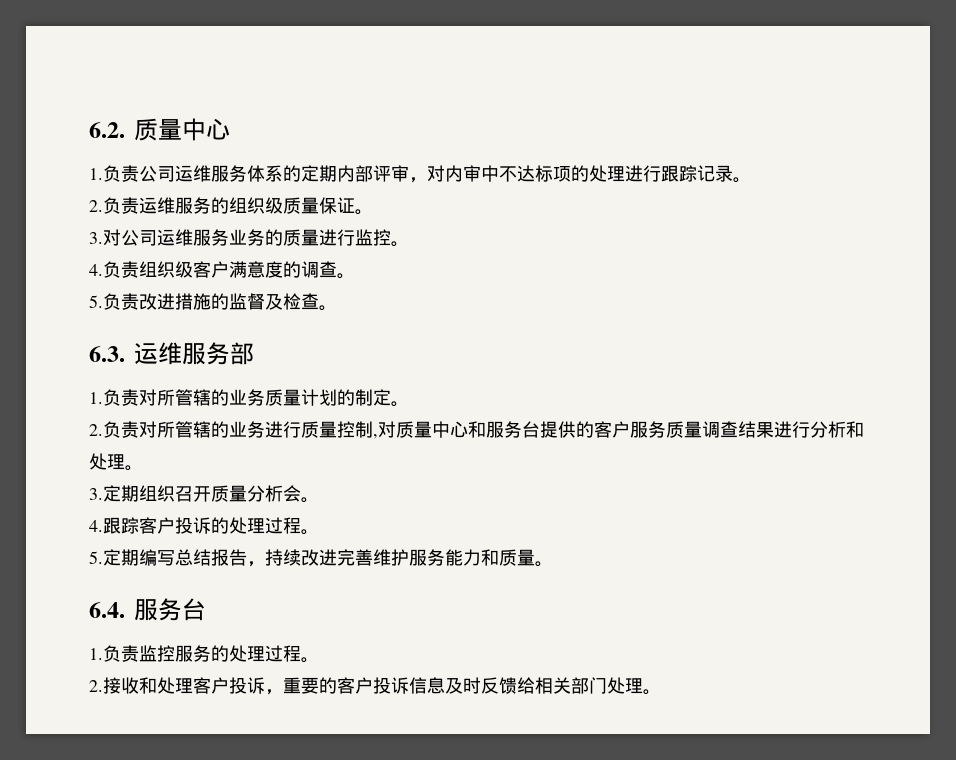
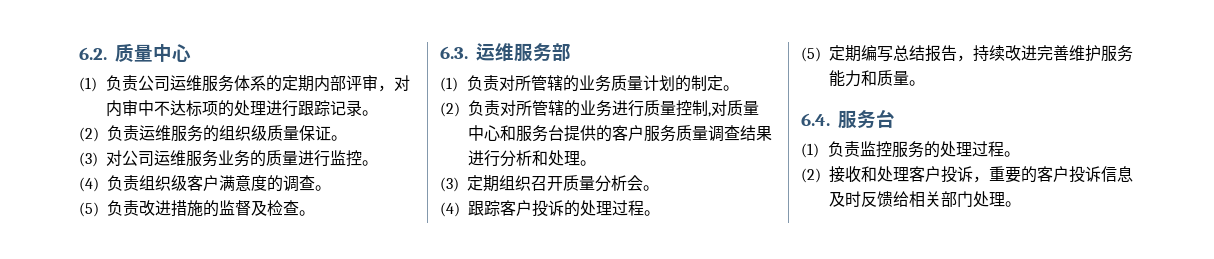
[89,168,103,180] 1. -> [79,77,97,92] (1)
[89,200,103,212] 2. -> [79,127,99,142] (2)
[89,232,103,244] 3. -> [79,152,98,167] (3)
[89,264,103,276] 4. -> [79,177,99,192] (4)
[89,295,103,308] 5. -> [79,202,99,217] (5)
[89,392,103,404] 1. -> [440,77,458,92] (1)
[89,424,103,436] 2. -> [440,102,460,117] (2)
[89,488,103,500] 3. -> [440,177,459,192] (3)
[89,520,103,532] 4. -> [440,202,460,217] (4)
[89,551,103,564] 5. -> [801,47,821,62] (5)
[89,648,103,660] 1. -> [801,143,819,158] (1)
[89,680,103,692] 2. -> [801,168,821,183] (2)

